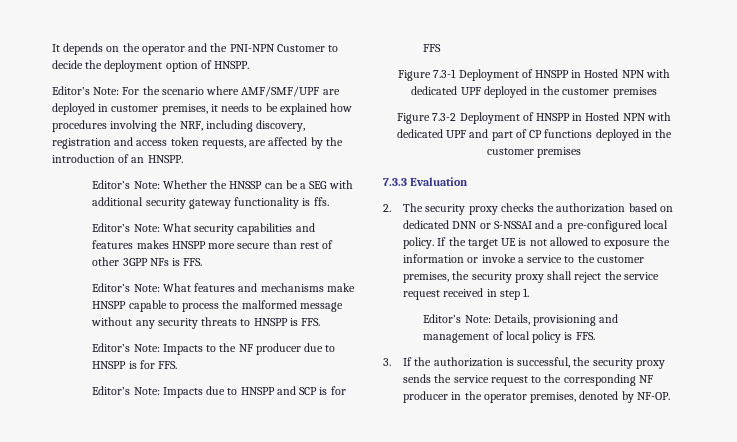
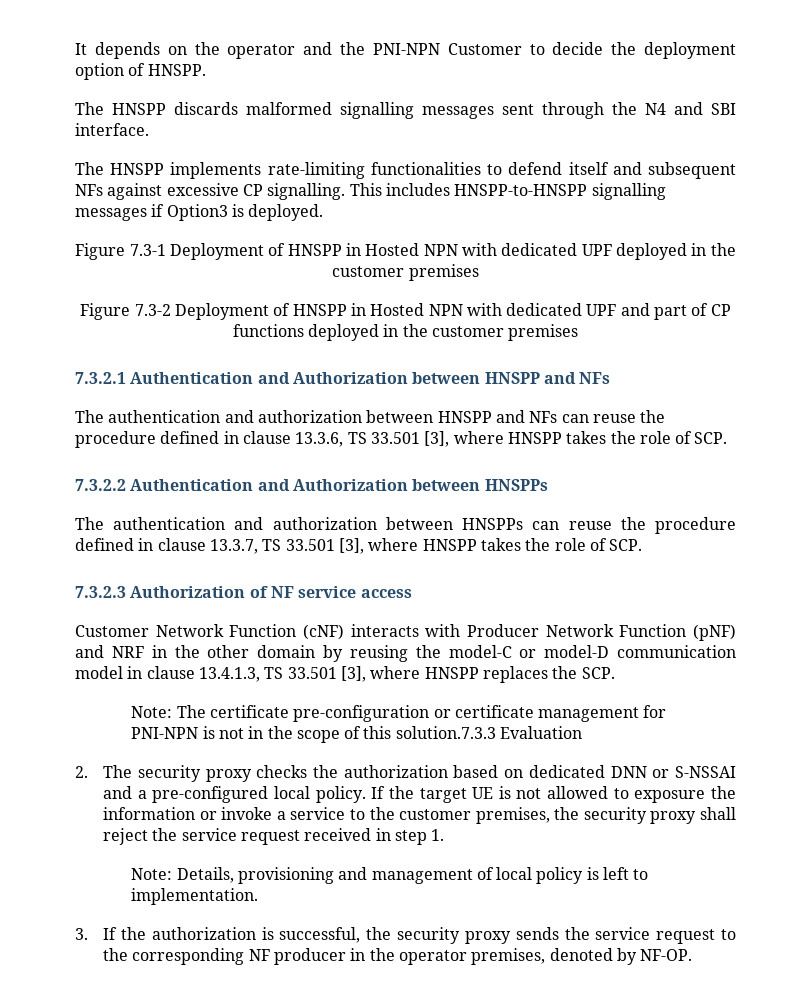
[52,86,340,97] [52,103,353,115] [52,120,306,132] [52,137,343,149] [52,154,183,163] [92,180,353,189] [92,197,329,209] [92,223,315,235] [92,240,334,249] [92,257,203,266] [92,283,355,292] [92,300,343,312] [91,317,321,329] [92,343,336,355] [92,360,178,369] [92,386,346,398] [423,44,442,52] Editor’s Note: For the scenario where AMF/SMF/UPF are deployed in customer premises, it needs to be explained how procedures involving the NRF, including discovery, registration and access token requests, are affected by the introduction of an HNSPP. // Editor’s Note: Whether the HNSSP can be a SEG with additional security gateway functionality is ffs. // Editor’s Note: What security capabilities and features makes HNSPP more secure than rest of other 3GPP NFs is FFS. // Editor’s Note: What features and mechanisms make HNSPP capable to process the malformed message without any security threats to HNSPP is FFS. // Editor’s Note: Impacts to the NF producer due to HNSPP is for FFS. // Editor’s Note: Impacts due to HNSPP and SCP is for FFS -> [75,102,736,119] [75,123,149,136] [75,162,736,179] [75,183,666,200] [75,204,324,221] The HNSPP discards malformed signalling messages sent through the N4 and SBI interface. // The HNSPP implements rate-limiting functionalities to defend itself and subsequent NFs against excessive CP signalling. This includes HNSPP-to-HNSPP signalling messages if Option3 is deployed.
[383,178,407,186] 7.3.3 -> [75,372,611,384] [75,410,666,423] [75,431,728,448] [75,479,548,491] [75,517,736,534] [75,538,643,554] [75,586,412,598] [75,624,736,641] [75,645,736,662] [75,666,615,683] [131,705,667,722] [131,726,496,743] 7.3.2.1 Authentication and Authorization between HNSPP and NFs // The authentication and authorization between HNSPP and NFs can reuse the procedure defined in clause 13.3.6, TS 33.501 [3], where HNSPP takes the role of SCP. // 7.3.2.2 Authentication and Authorization between HNSPPs // The authentication and authorization between HNSPPs can reuse the procedure defined in clause 13.3.7, TS 33.501 [3], where HNSPP takes the role of SCP. // 7.3.2.3 Authorization of NF service access // Customer Network Function (cNF) interacts with Producer Network Function (pNF) and NRF in the other domain by reusing the model-C or model-D communication model in clause 13.4.1.3, TS 33.501 [3], where HNSPP replaces the SCP. // Note: The certificate pre-configuration or certificate management for PNI-NPN is not in the scope of this solution.7.3.3
[423,314,462,323] Editor’s -> (445, 835) none
[575,332,595,340] FFS. -> [603,867,649,880] [131,888,259,905] left to implementation.

